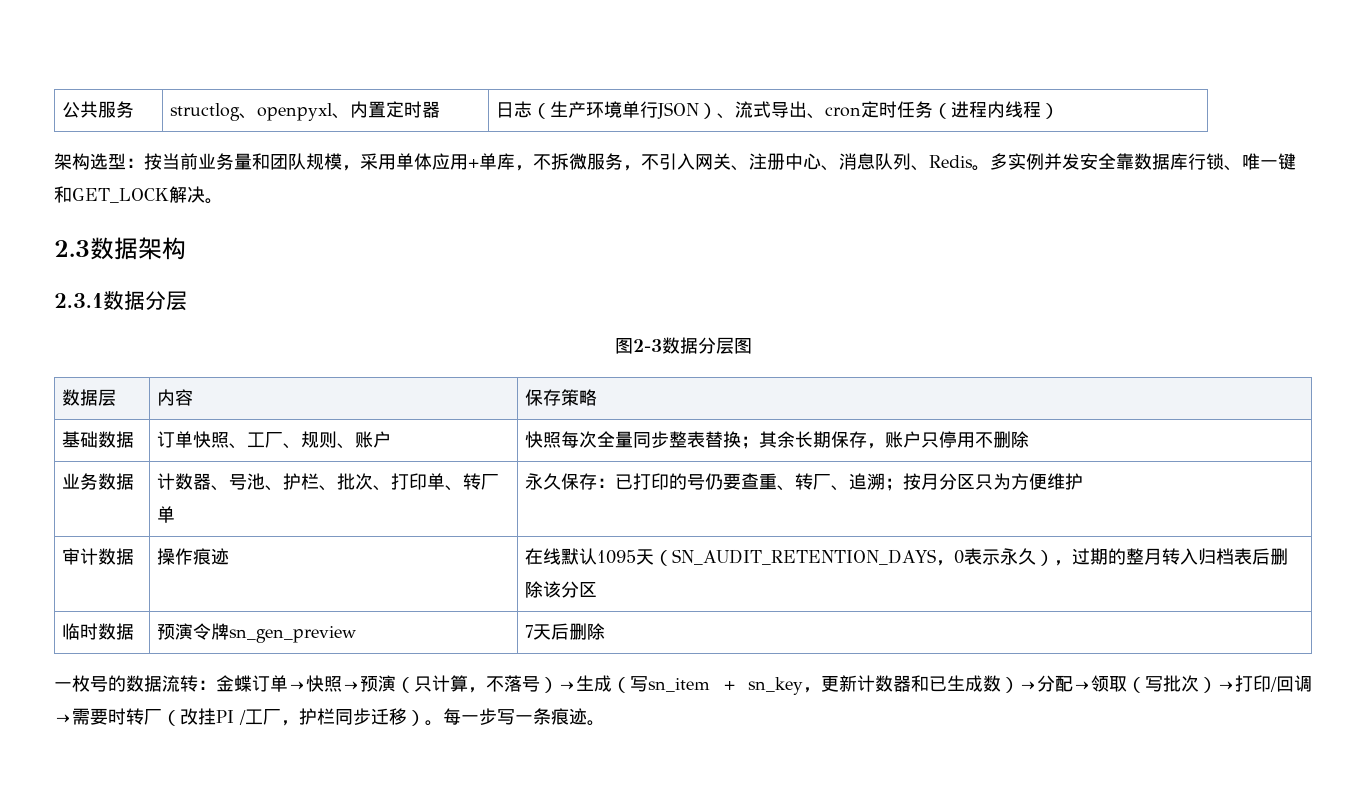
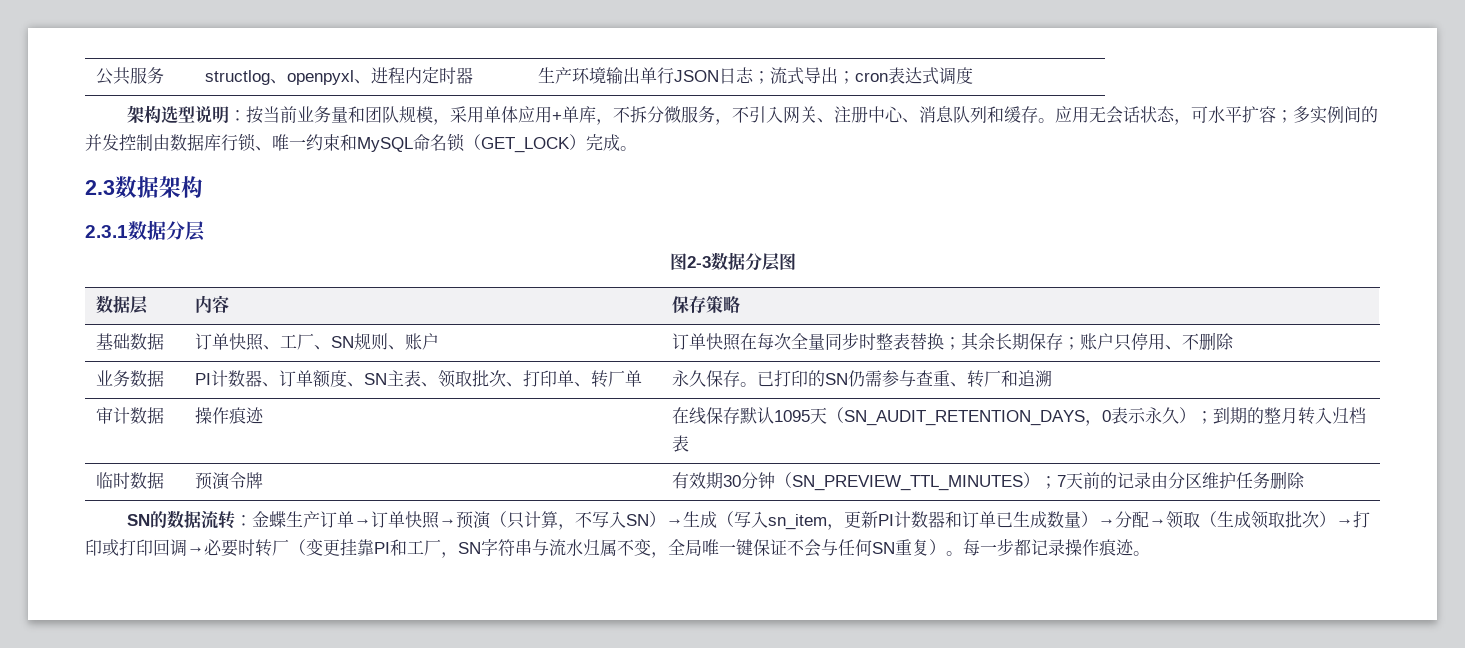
[350,101,387,118] 内置 -> [371,67,423,84] 进程内
[496,101,551,119] 日志（ -> (474, 75) none
(623, 109) none -> [606,67,641,84] 输出
[699,103,736,119] ）、 -> [719,67,771,84] 日志；
[807,101,1060,119] 、cron定时任务（进程内线程） -> [838,67,974,85] ；cron表达式调度
(126, 161) none -> [195,106,230,123] 说明
(569, 161) none -> [647,106,665,123] 分
[911,153,1296,171] [54,186,205,203] 、Redis。多实例并发安全靠数据库行锁、唯一键和GET_LOCK解决 -> [987,106,1379,125] [85,133,620,153] 和缓存。应用无会话状态，可水平扩容；多实例间的并发控制由数据库行锁、唯一约束和MySQL命名锁（GET_LOCK）完成
(302, 446) none -> [331,336,355,348] SN
[525,431,562,448] 快照 -> [672,333,758,351] 订单快照在
(670, 439) none -> [859,333,877,350] 时
[867,443,886,449] ， -> [1063,337,1081,350] ；
(976, 440) none -> [1165,345,1183,350] 、
(135, 481) none -> [195,373,212,385] PI
[229,473,338,491] 号池、护栏、 -> [279,370,473,388] 订单额度、SN主表、领取
[597,478,616,488] ： -> [740,382,758,387] 。
[687,473,742,490] 号仍要 -> [825,370,917,387] SN仍需参与
[831,485,850,491] 、 -> [1001,370,1019,387] 和
[885,473,1084,491] ；按月分区只为方便维护 -> (1053, 378) none
(562, 556) none -> [706,407,741,424] 保存
[1054,548,1091,566] ，过 -> [1196,407,1231,424] ；到
[1252,548,1289,565] [525,581,598,598] 后删除该分区 -> (690, 443) none
[229,626,357,643] [525,623,606,640] [54,675,108,692] sn_gen_preview | 7天后删除 // 一枚号 -> [672,471,1306,491] [127,514,151,526] | 有效期30分钟（SN_PREVIEW_TTL_MINUTES）；7天前的记录由分区维护任务删除 // SN
(252, 683) none -> [286,511,321,528] 生产
(306, 685) none -> [371,511,406,528] 订单
[504,675,540,692] 落号 -> [592,511,650,528] 写入SN
[648,675,857,695] sn_item + sn_key，更新 -> [751,511,895,530] 入sn_item，更新PI
(929, 683) none -> [962,511,997,528] 订单
(1001, 683) none -> [1064,511,1082,528] 量
[1145,676,1163,692] 写 -> [1217,511,1286,529] 生成领取
[1270,677,1277,692] / -> [102,539,153,556] 或打印
[72,708,90,725] 需 -> [204,539,222,556] 必
[180,708,551,726] 改挂PI /工厂，护栏同步迁移）。每一步写一条 -> [306,538,1099,558] 变更挂靠PI和工厂，SN字符串与流水归属不变，全局唯一键保证不会与任何SN重复）。每一步都记录操作

